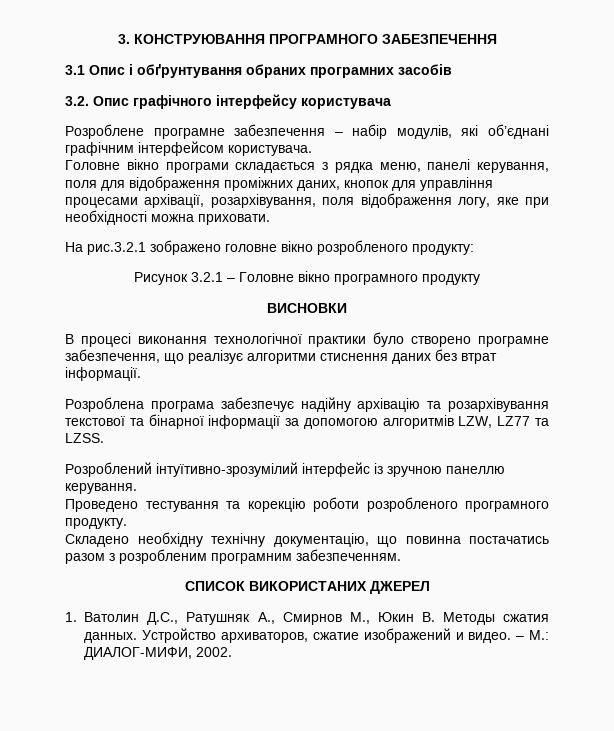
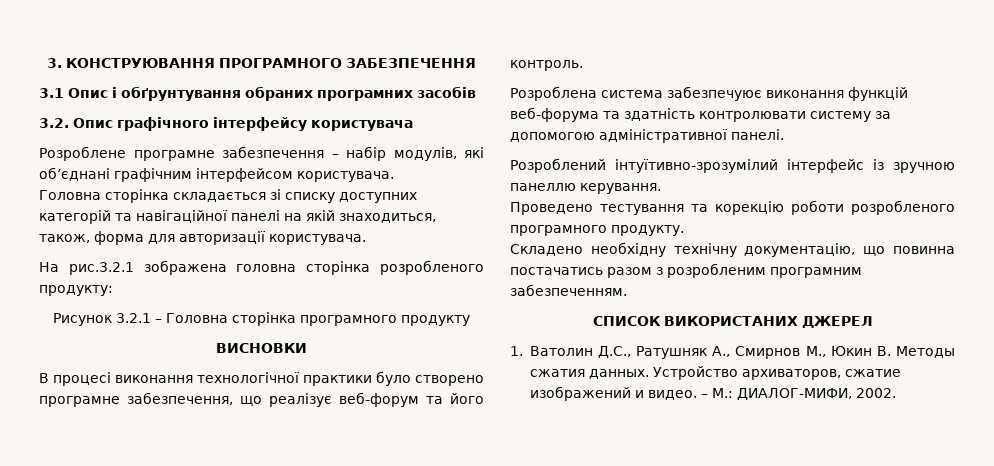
[65,159,549,173] [65,176,493,191] [65,193,549,208] [65,210,270,225] Головне вікно програми складається з рядка меню, панелі керування, поля для відображення проміжних даних, кнопок для управління процесами архівації, розархівування, поля відображення логу, яке при необхідності можна приховати. -> [39,189,417,203] [39,210,436,224] [39,231,366,245] Головна сторiнка складається зi списку доступних категорiй та навiгацiйної панелi на якiй знаходиться, також, форма для авторизацiї користувача.
[150,240,313,255] зображено головне вікно -> [143,260,371,275] зображена головна сторiнка
[239,271,330,282] Головне вікно -> [166,312,296,326] Головна сторiнка
[247,349,497,364] [65,367,141,381] [65,397,549,412] [65,414,549,429] [65,433,104,443] алгоритми стиснення даних без втрат інформації. // Розроблена програма забезпечує надійну архівацію та розархівування текстової та бінарної інформації за допомогою алгоритмів LZW, LZ77 та LZSS. -> [339,392,484,407] [510,60,583,71] [510,86,908,101] [510,107,891,122] [510,129,784,143] веб-форум та його контроль. // Розроблена система забезпечуює виконання функцiй веб-форума та здатнiсть контролювати систему за допомогою адмiнiстративної панелi.

